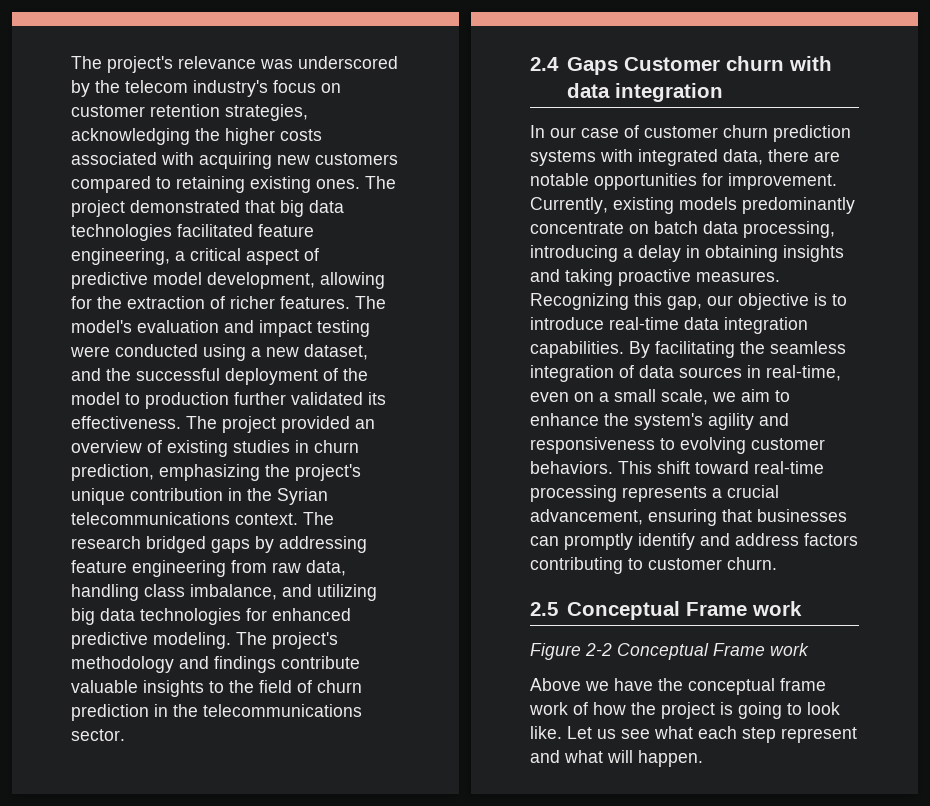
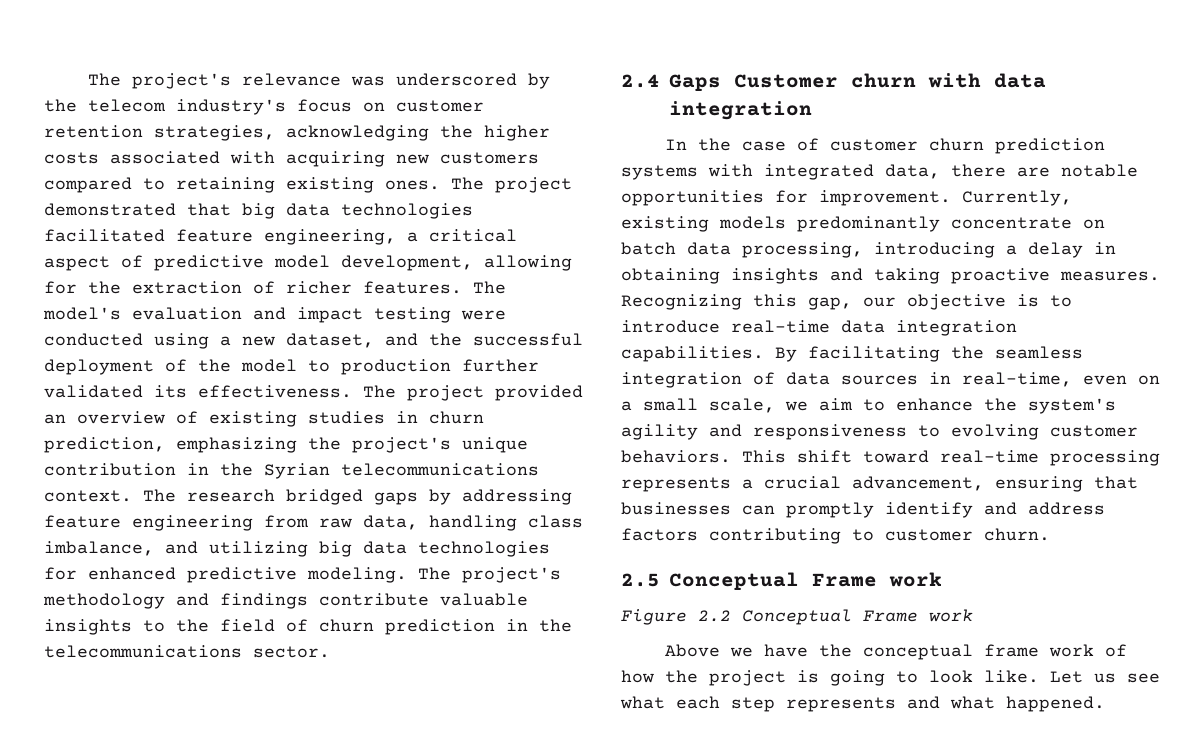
[550,127,576,138] our -> [698,138,732,151] the
[585,643,612,656] 2-2 -> [698,610,731,622] 2.2
[781,727,857,743] represent -> [786,697,896,712] represents
[607,750,703,767] will happen. -> [1006,696,1105,712] happened.

